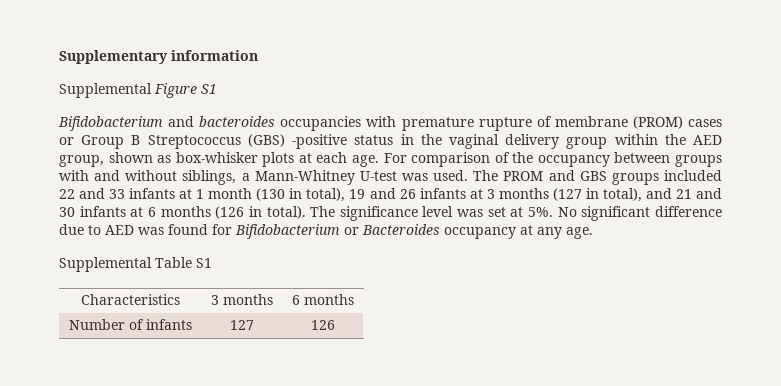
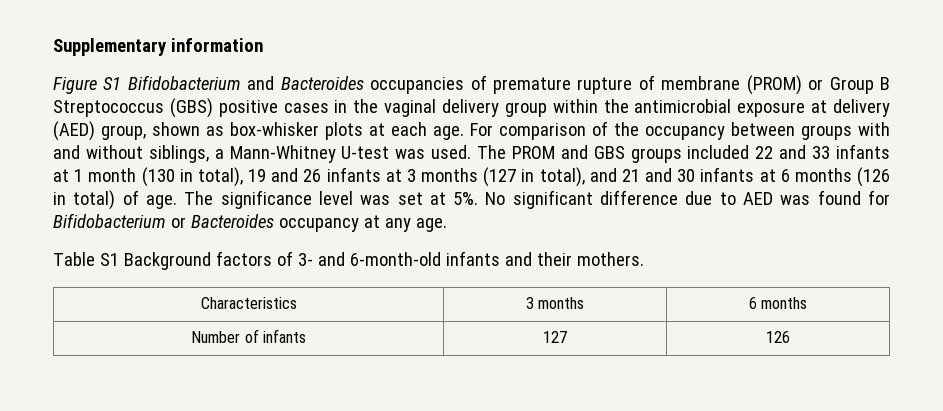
[59,83,152,98] Supplemental -> (263, 45) none
(217, 89) // -> (122, 83) none
[199,116,397,131] bacteroides occupancies with -> [280,75,487,94] Bacteroides occupancies of
[688,119,723,127] cases -> (802, 85) none
[292,134,394,149] -positive status -> [218,100,329,117] positive cases
[692,135,722,145] AED -> [634,99,891,117] [53,121,95,141] antimicrobial exposure at delivery (AED)
[266,206,306,219] total). -> [73,190,177,210] total) of age.
[59,257,152,272] Supplemental -> (447, 225) none
(212, 263) none -> [123,251,644,270] Background factors of 3- and 6-month-old infants and their mothers.

